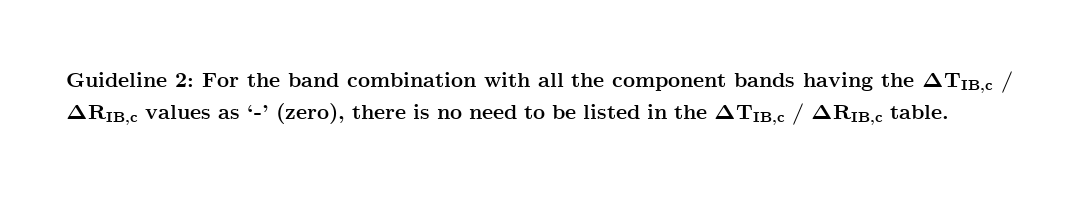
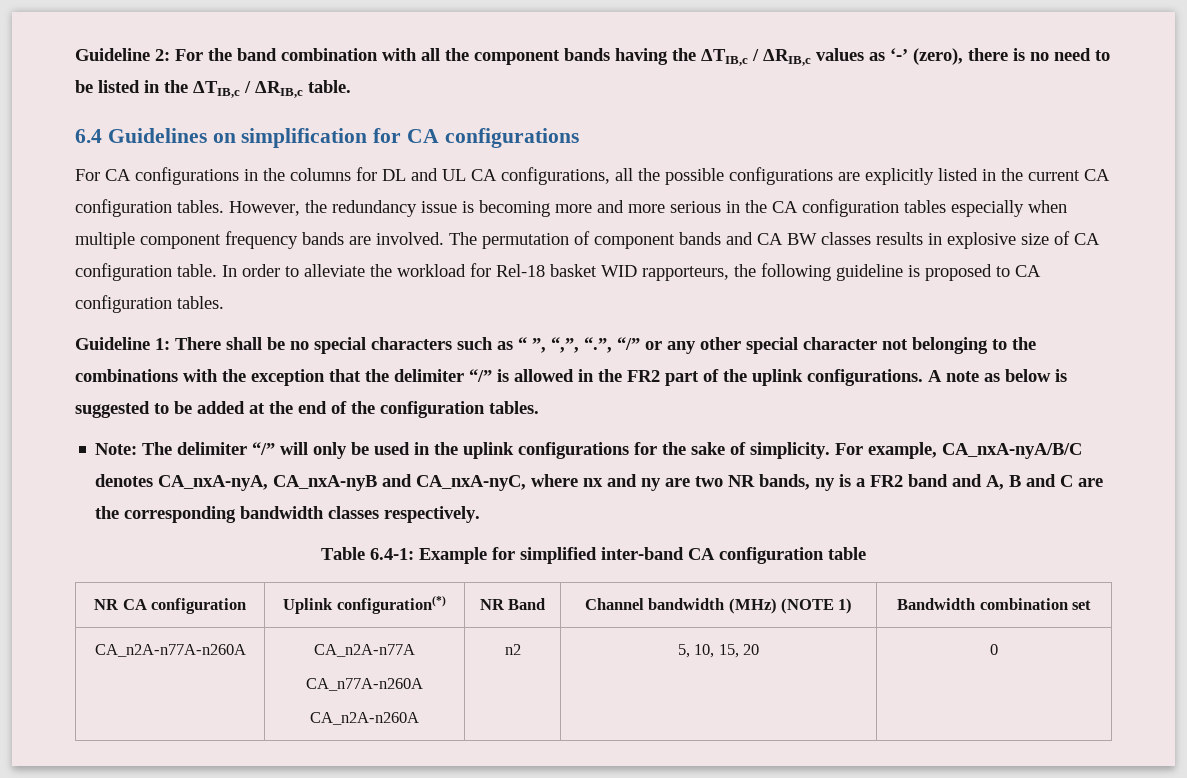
(949, 112) none -> [75,128,579,148] [75,167,1110,185] [75,199,1067,217] [75,231,1100,249] [75,263,1041,281] [75,295,224,313] [75,337,1036,354] [75,369,1067,386] [75,401,539,418] [95,442,1083,459] [95,474,1104,491] [95,506,481,523] [321,547,866,564] [94,598,246,614] [283,596,446,614] [479,598,546,610] [584,598,853,614] [897,598,1091,610] [94,644,246,657] [314,644,415,657] [306,678,423,691] [310,712,419,725] [504,644,521,655] [677,644,760,658] [990,644,998,655] // 6.4 Guidelines on simplification for CA configurations // For CA configurations in the columns for DL and UL CA configurations, all the possible configurations are explicitly listed in the current CA configuration tables. However, the redundancy issue is becoming more and more serious in the CA configuration tables especially when multiple component frequency bands are involved. The permutation of component bands and CA BW classes results in explosive size of CA configuration table. In order to alleviate the workload for Rel-18 basket WID rapporteurs, the following guideline is proposed to CA configuration tables. // Guideline 1: There shall be no special characters such as “ ”, “,”, “.”, “/” or any other special character not belonging to the combinations with the exception that the delimiter “/” is allowed in the FR2 part of the uplink configurations. A note as below is suggested to be added at the end of the configuration tables. // Note: The delimiter “/” will only be used in the uplink configurations for the sake of simplicity. For example, CA_nxA-nyA/B/C denotes CA_nxA-nyA, CA_nxA-nyB and CA_nxA-nyC, where nx and ny are two NR bands, ny is a FR2 band and A, B and C are the corresponding bandwidth classes respectively. // Table 6.4-1: Example for simplified inter-band CA configuration table // NR CA configuration | Uplink configuration(*) | NR Band | Channel bandwidth (MHz) (NOTE 1) | Bandwidth combination set // CA_n2A-n77A-n260A | CA_n2A-n77A // CA_n77A-n260A // CA_n2A-n260A | n2 | 5, 10, 15, 20 | 0

